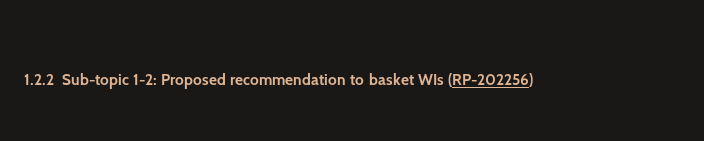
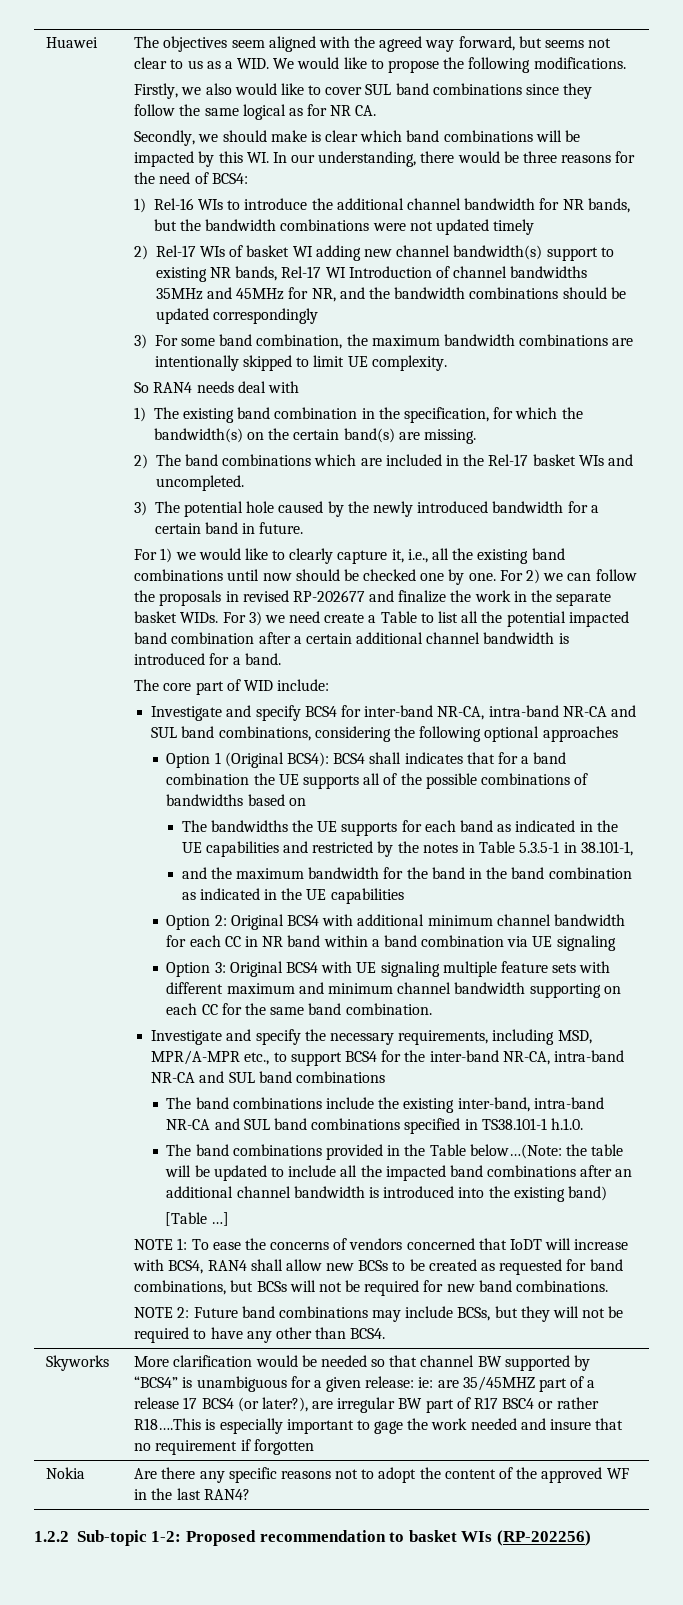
(24, 79) none -> [46,37,99,48] [134,36,612,52] [134,57,626,73] [134,83,593,99] [134,104,377,120] [134,130,581,146] [134,151,636,167] [134,172,248,184] [134,198,630,213] [153,219,535,235] [134,245,614,261] [155,266,588,282] [155,287,626,302] [155,308,319,324] [134,334,634,349] [154,355,447,371] [134,381,299,393] [134,407,583,423] [153,428,477,444] [134,454,633,469] [155,475,244,491] [134,501,599,517] [154,522,304,534] [134,548,565,564] [134,569,637,585] [134,590,612,606] [134,611,629,627] [134,632,569,644] [134,653,281,665] [134,679,330,695] [151,705,636,721] [151,726,618,742] [166,752,567,768] [166,773,589,789] [166,794,306,806] [181,820,618,836] [181,841,633,857] [181,867,632,879] [181,888,404,904] [166,914,625,930] [166,935,616,951] [166,961,611,977] [166,982,621,998] [166,1003,432,1015] [151,1029,592,1045] [151,1050,624,1066] [151,1071,385,1083] [166,1097,604,1113] [166,1118,583,1134] [166,1144,624,1160] [165,1165,633,1181] [166,1186,607,1202] [164,1212,229,1226] [134,1238,629,1250] [133,1259,623,1275] [134,1280,609,1296] [134,1306,624,1322] [134,1327,386,1343] [46,1355,110,1371] [134,1355,591,1371] [134,1376,596,1392] [134,1397,599,1413] [134,1418,624,1434] [134,1439,314,1455] [46,1467,86,1479] [134,1467,629,1483] [134,1488,250,1500] Huawei | The objectives seem aligned with the agreed way forward, but seems not clear to us as a WID. We would like to propose the following modifications. // Firstly, we also would like to cover SUL band combinations since they follow the same logical as for NR CA. // Secondly, we should make is clear which band combinations will be impacted by this WI. In our understanding, there would be three reasons for the need of BCS4: // 1) Rel-16 WIs to introduce the additional channel bandwidth for NR bands, but the bandwidth combinations were not updated timely // 2) Rel-17 WIs of basket WI adding new channel bandwidth(s) support to existing NR bands, Rel-17 WI Introduction of channel bandwidths 35MHz and 45MHz for NR, and the bandwidth combinations should be updated correspondingly // 3) For some band combination, the maximum bandwidth combinations are intentionally skipped to limit UE complexity. // So RAN4 needs deal with // 1) The existing band combination in the specification, for which the bandwidth(s) on the certain band(s) are missing. // 2) The band combinations which are included in the Rel-17 basket WIs and uncompleted. // 3) The potential hole caused by the newly introduced bandwidth for a certain band in future. // For 1) we would like to clearly capture it, i.e., all the existing band combinations until now should be checked one by one. For 2) we can follow the proposals in revised RP-202677 and finalize the work in the separate basket WIDs. For 3) we need create a Table to list all the potential impacted band combination after a certain additional channel bandwidth is introduced for a band. // The core part of WID include: // Investigate and specify BCS4 for inter-band NR-CA, intra-band NR-CA and SUL band combinations, considering the following optional approaches // Option 1 (Original BCS4): BCS4 shall indicates that for a band combination the UE supports all of the possible combinations of bandwidths based on // The bandwidths the UE supports for each band as indicated in the UE capabilities and restricted by the notes in Table 5.3.5-1 in 38.101-1, // and the maximum bandwidth for the band in the band combination as indicated in the UE capabilities // Option 2: Original BCS4 with additional minimum channel bandwidth for each CC in NR band within a band combination via UE signaling // Option 3: Original BCS4 with UE signaling multiple feature sets with different maximum and minimum channel bandwidth supporting on each CC for the same band combination. // Investigate and specify the necessary requirements, including MSD, MPR/A-MPR etc., to support BCS4 for the inter-band NR-CA, intra-band NR-CA and SUL band combinations // The band combinations include the existing inter-band, intra-band NR-CA and SUL band combinations specified in TS38.101-1 h.1.0. // The band combinations provided in the Table below…(Note: the table will be updated to include all the impacted band combinations after an additional channel bandwidth is introduced into the existing band) // [Table …] // NOTE 1: To ease the concerns of vendors concerned that IoDT will increase with BCS4, RAN4 shall allow new BCSs to be created as requested for band combinations, but BCSs will not be required for new band combinations. // NOTE 2: Future band combinations may include BCSs, but they will not be required to have any other than BCS4. // Skyworks | More clarification would be needed so that channel BW supported by “BCS4” is unambiguous for a given release: ie: are 35/45MHZ part of a release 17 BCS4 (or later?), are irregular BW part of R17 BSC4 or rather R18….This is especially important to gage the work needed and insure that no requirement if forgotten // Nokia | Are there any specific reasons not to adopt the content of the approved WF in the last RAN4? //

